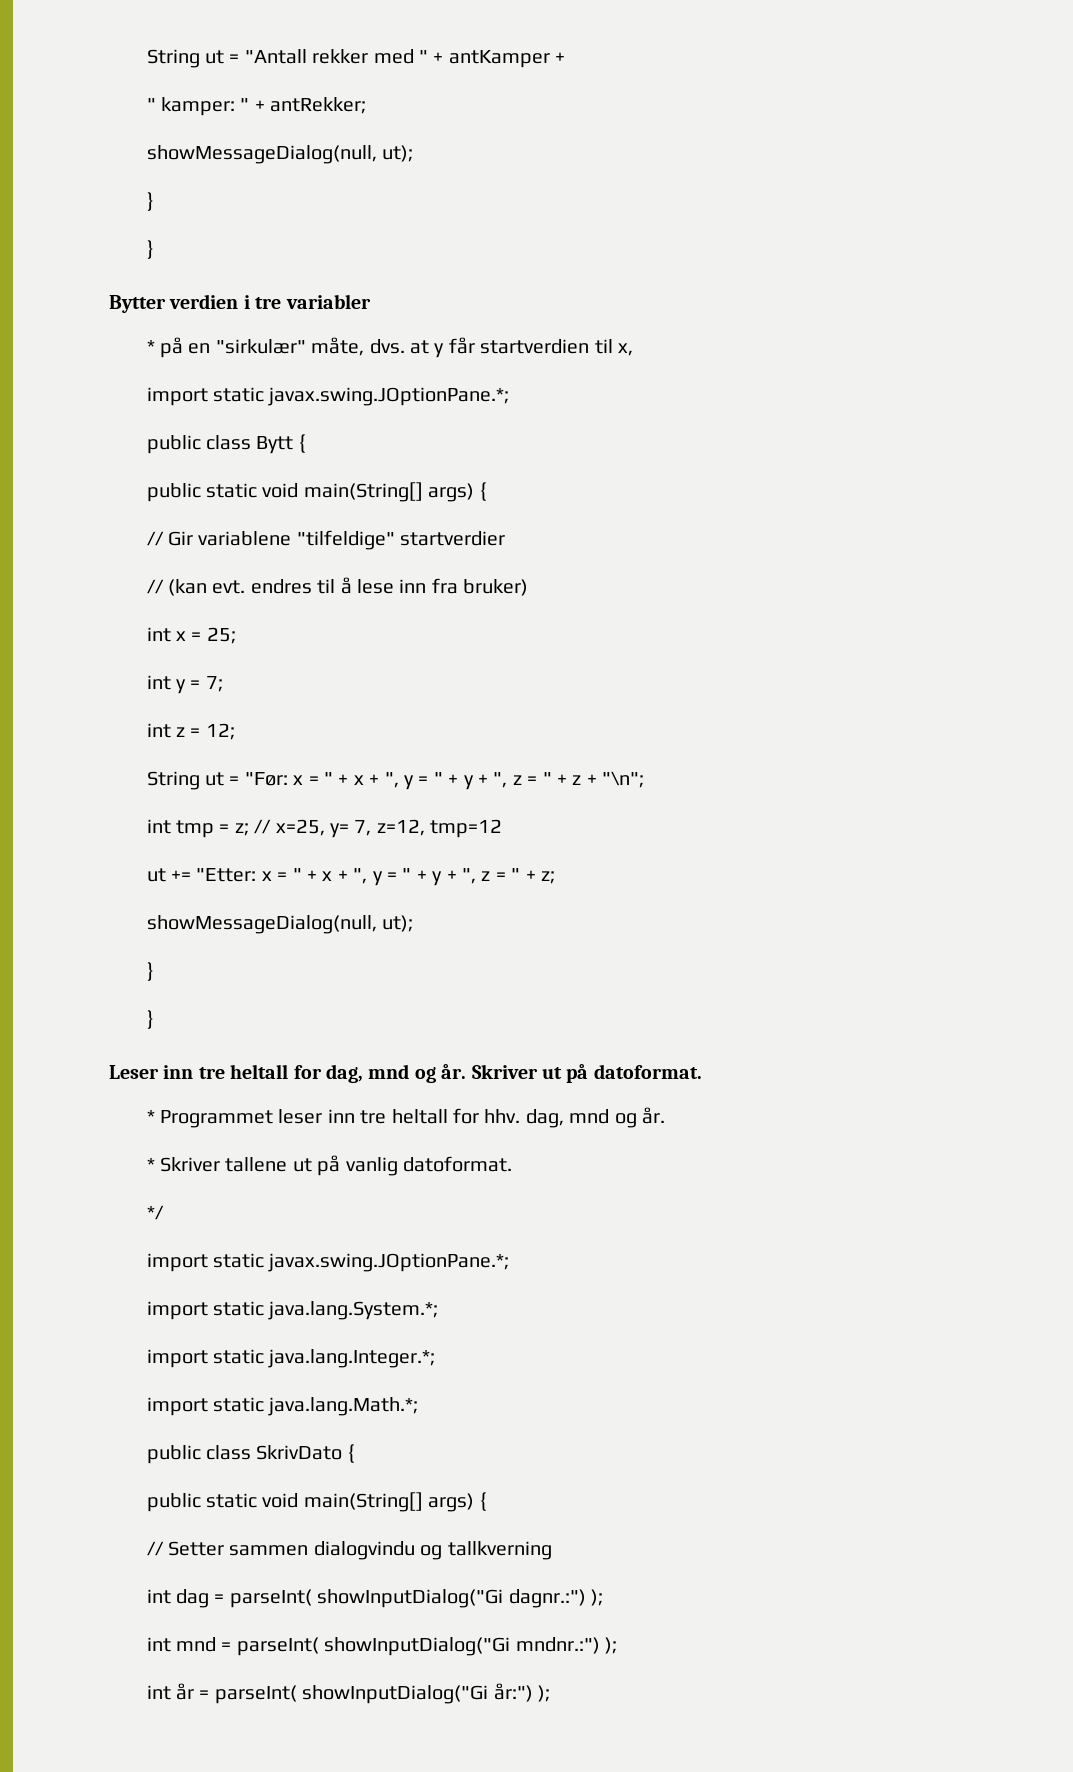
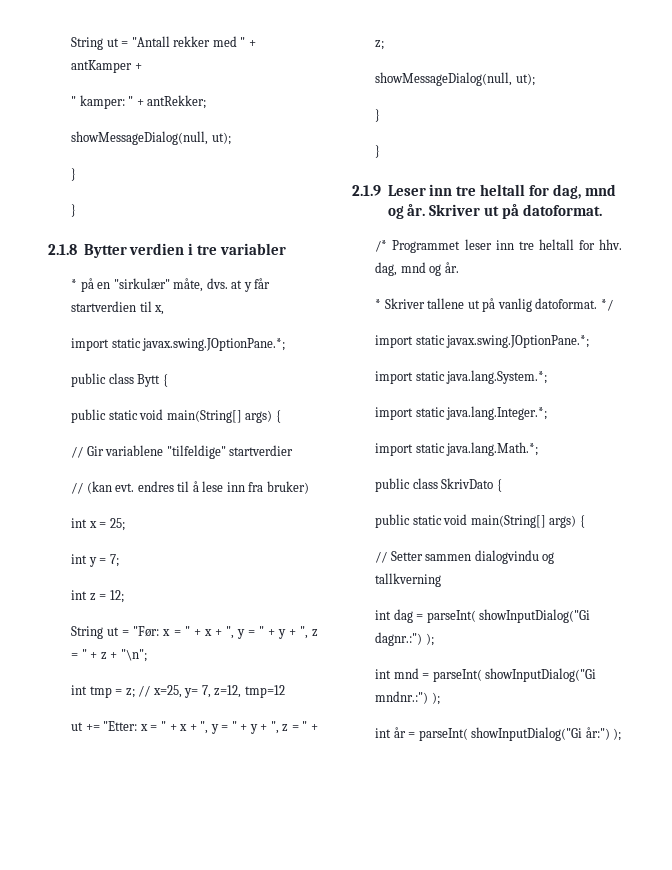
(154, 249) none -> [48,244,77,255] 2.1.8
(154, 1019) none -> [352,185,381,196] 2.1.9
[146,1110,155,1123] * -> [375,240,388,252] /*
(512, 1164) // -> (598, 303) none

